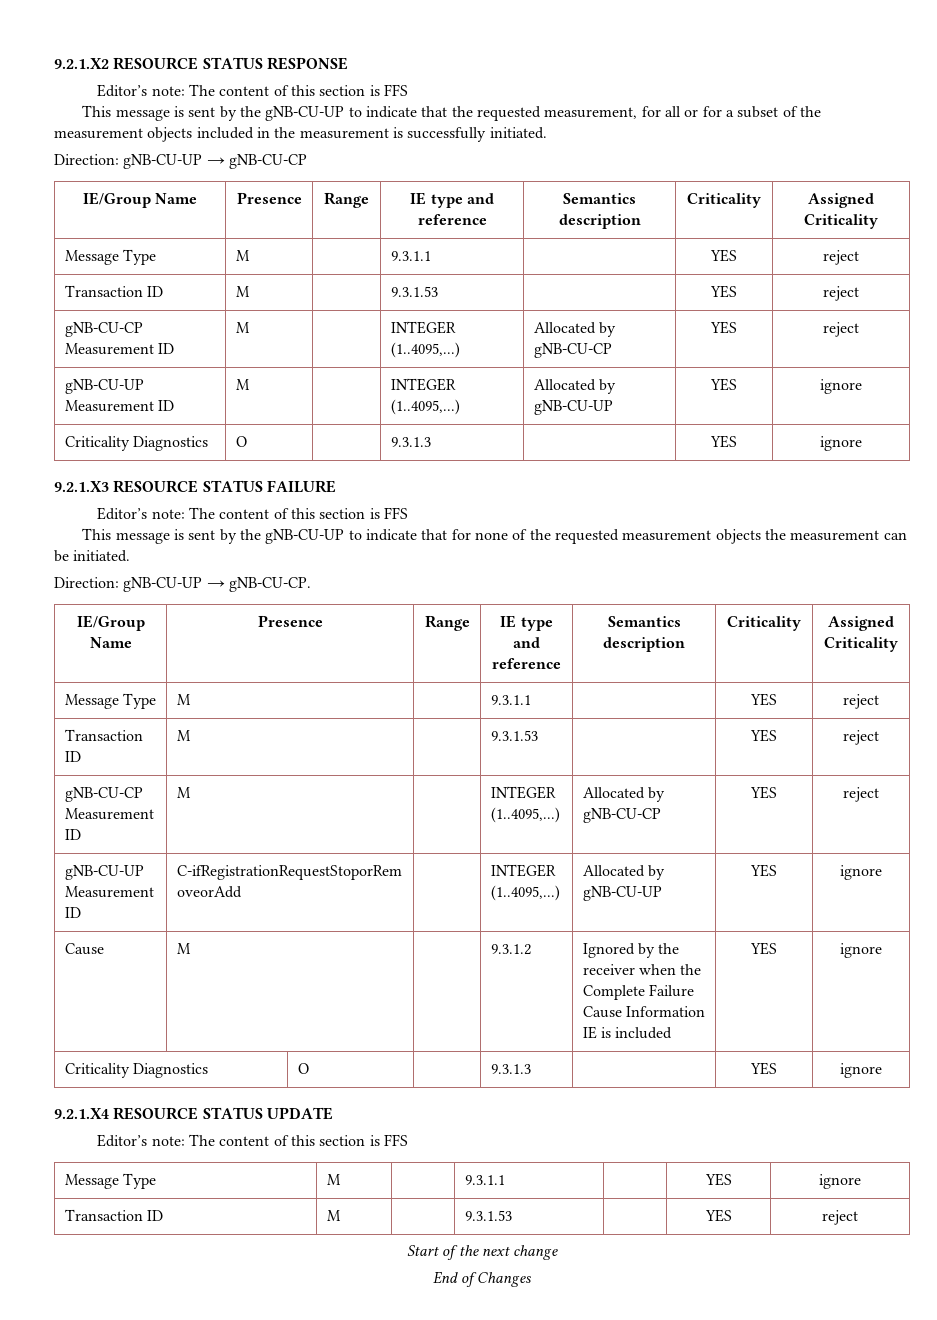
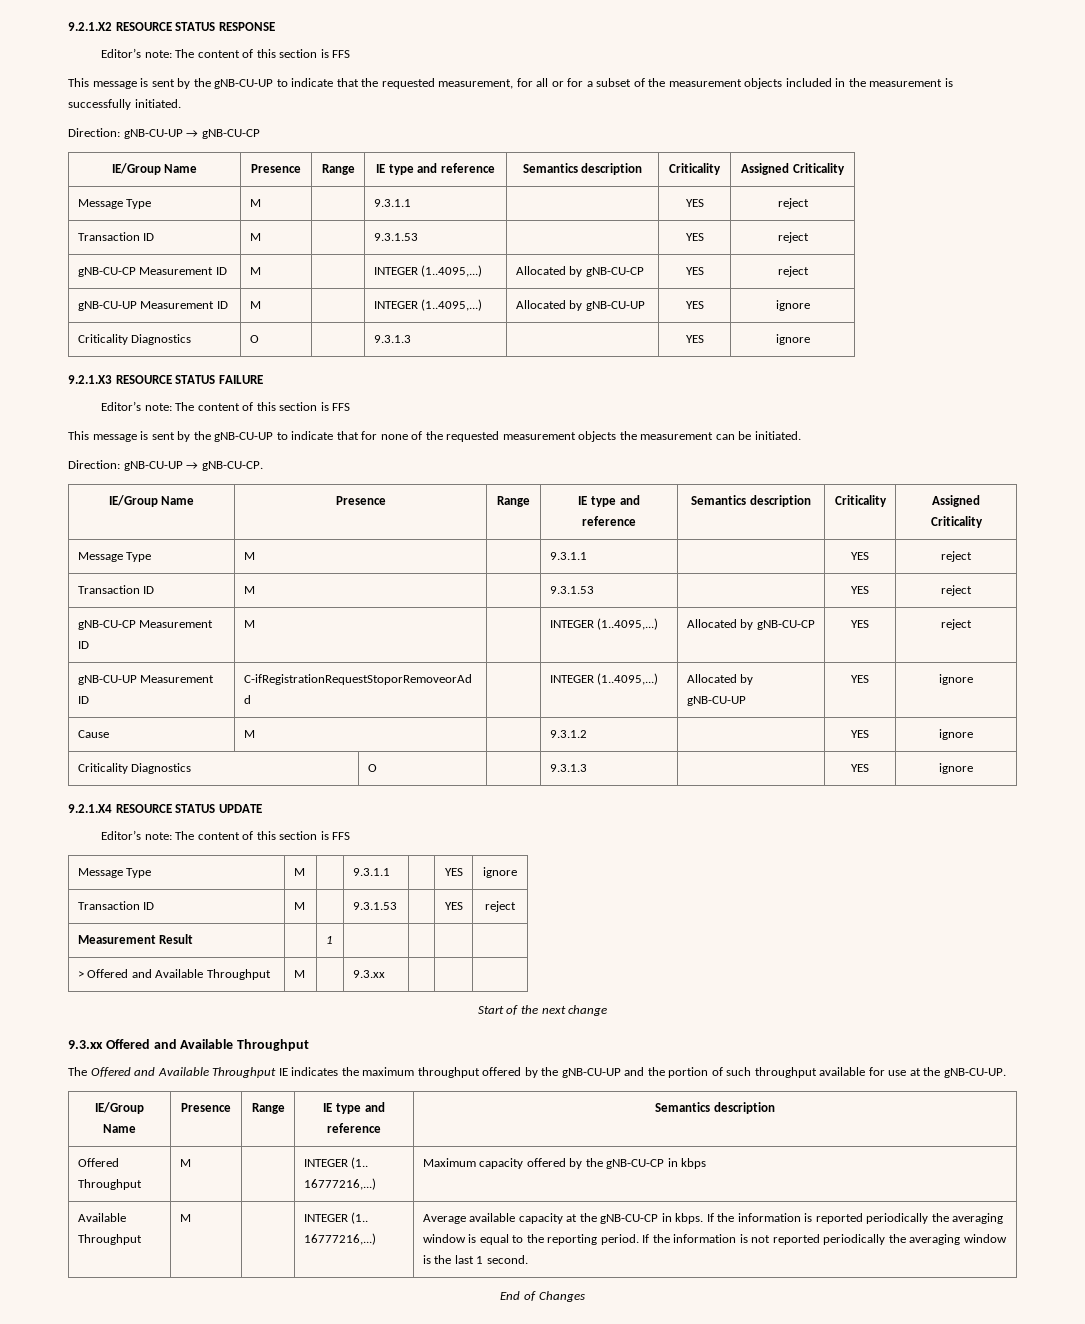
[582,943,680,958] [582,964,702,975] [582,984,694,1000] [582,1006,705,1018] [582,1026,673,1039] Ignored by the receiver when the Complete Failure Cause Information IE is included -> (587, 734) none
(858, 1217) none -> [77,934,194,944] [325,936,333,944] [77,969,271,980] [293,970,305,978] [352,970,385,978] // Measurement Result | | 1 | | | | // > Offered and Available Throughput | M | | 9.3.xx | | |
(559, 1252) none -> [68,1039,310,1051] [68,1067,1006,1078] [95,1102,144,1114] [103,1124,136,1133] [181,1103,231,1112] [251,1103,285,1114] [323,1102,385,1114] [327,1123,381,1133] [655,1102,775,1114] [77,1158,119,1167] [77,1179,142,1190] [179,1159,191,1167] [303,1157,369,1169] [303,1178,376,1190] [422,1158,707,1169] [77,1213,126,1222] [77,1234,142,1245] [179,1214,191,1222] [303,1212,369,1224] [303,1233,376,1245] [422,1213,1004,1224] [422,1234,1007,1245] [422,1255,528,1264] // 9.3.xx Offered and Available Throughput // The Offered and Available Throughput IE indicates the maximum throughput offered by the gNB-CU-UP and the portion of such throughput available for use at the gNB-CU-UP. // IE/Group Name | Presence | Range | IE type and reference | Semantics description // Offered Throughput | M | | INTEGER (1.. 16777216,...) | Maximum capacity offered by the gNB-CU-CP in kbps // Available Throughput | M | | INTEGER (1.. 16777216,...) | Average available capacity at the gNB-CU-CP in kbps. If the information is reported periodically the averaging window is equal to the reporting period. If the information is not reported periodically the averaging window is the last 1 second.

